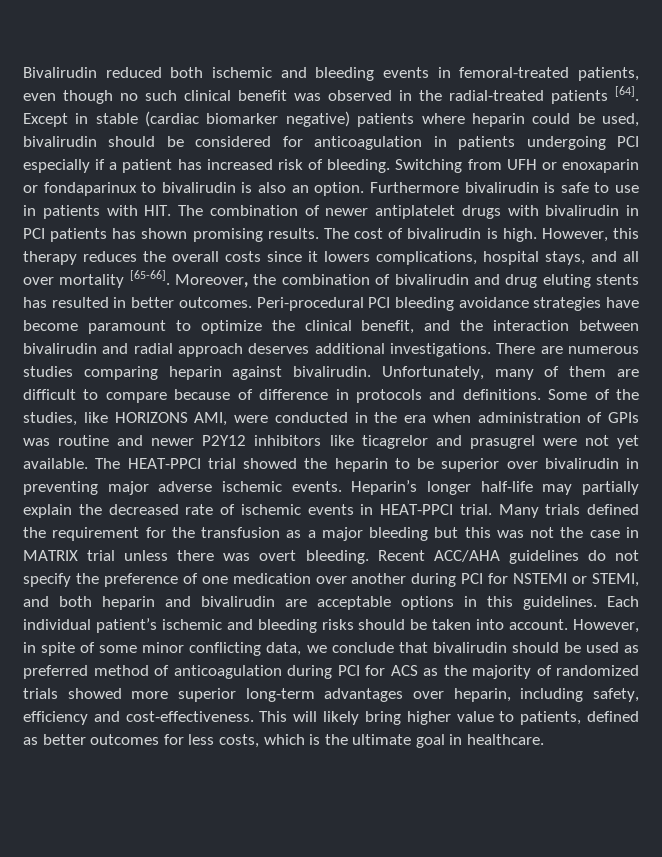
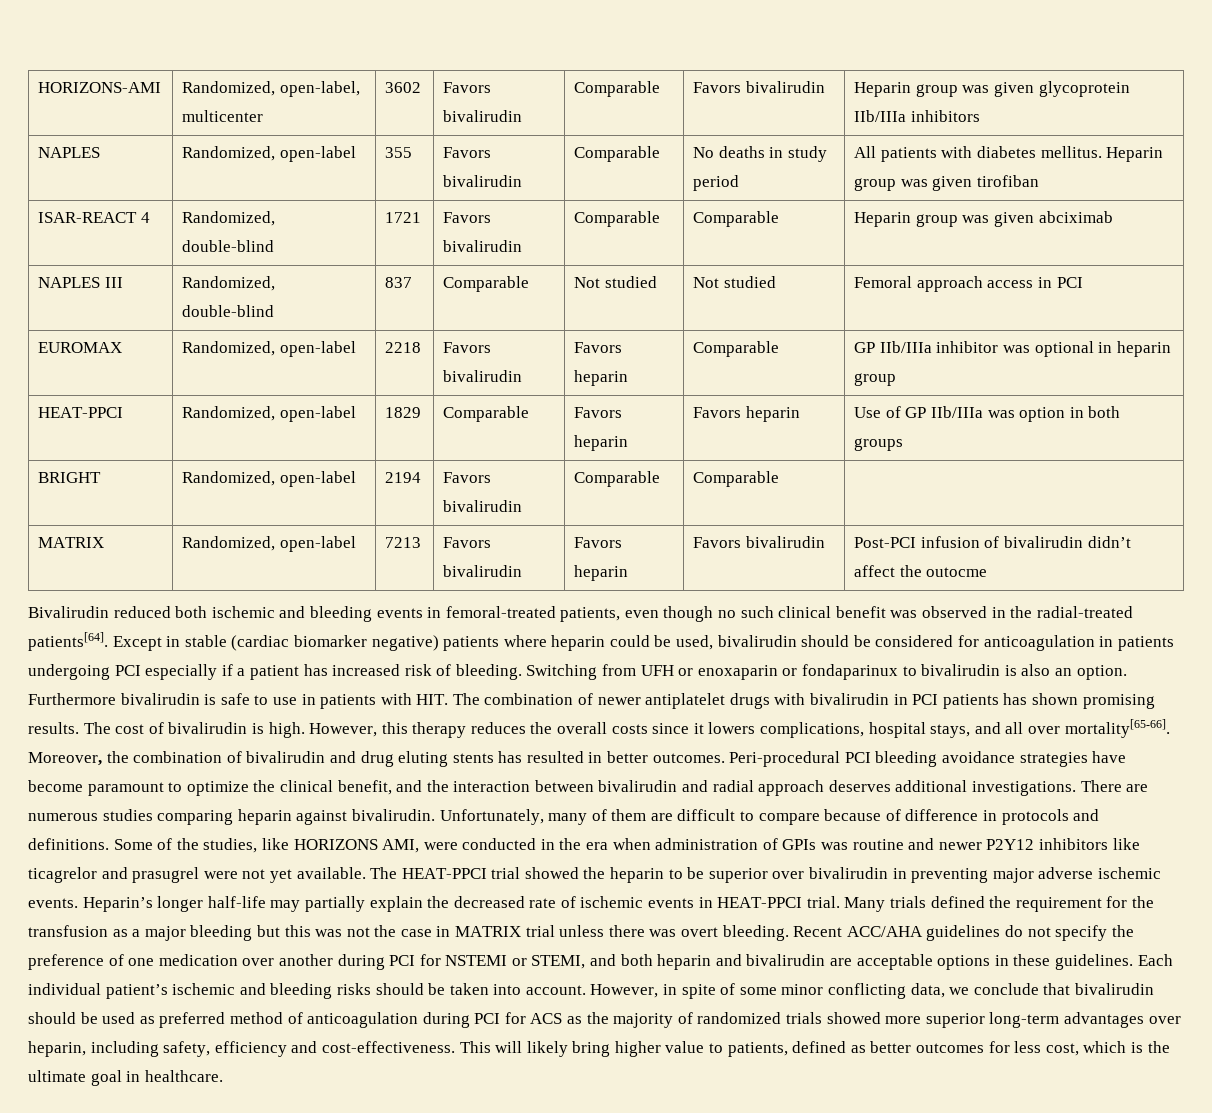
(23, 72) none -> [38,82,162,93] [182,81,360,97] [182,110,264,122] [385,82,422,93] [443,82,492,93] [443,110,523,122] [574,81,661,97] [693,81,825,93] [854,81,1130,97] [854,110,980,122] [38,147,101,158] [182,146,356,162] [385,147,413,158] [443,147,492,158] [443,175,523,187] [574,146,661,162] [693,146,828,162] [693,175,740,191] [854,146,1164,162] [854,175,1040,191] [38,212,150,223] [182,211,276,226] [182,240,275,252] [385,212,422,223] [443,212,492,223] [443,240,523,252] [574,211,661,227] [693,211,780,227] [854,211,1113,227] [38,277,123,288] [182,276,276,291] [182,305,275,317] [385,277,413,288] [443,276,530,292] [574,276,657,288] [693,276,776,288] [854,276,1083,292] [38,342,123,353] [182,341,356,357] [385,342,422,353] [443,342,492,353] [443,370,523,382] [574,342,623,353] [574,370,629,386] [693,341,780,357] [854,341,1171,357] [854,373,897,386] [38,407,124,418] [182,406,356,422] [385,407,422,418] [443,406,530,422] [574,407,623,418] [574,435,629,451] [693,406,800,422] [854,406,1121,422] [854,438,904,451] [38,472,102,483] [182,471,356,487] [385,472,422,483] [443,472,492,483] [443,500,523,512] [574,471,661,487] [693,471,780,487] [38,537,105,548] [182,536,356,552] [385,537,422,548] [443,537,492,548] [443,565,523,577] [574,537,623,548] [574,565,629,581] [693,536,825,548] [854,536,1131,548] [854,565,988,577] HORIZONS-AMI | Randomized, open-label, multicenter | 3602 | Favors bivalirudin | Comparable | Favors bivalirudin | Heparin group was given glycoprotein IIb/IIIa inhibitors // NAPLES | Randomized, open-label | 355 | Favors bivalirudin | Comparable | No deaths in study period | All patients with diabetes mellitus. Heparin group was given tirofiban // ISAR-REACT 4 | Randomized, double-blind | 1721 | Favors bivalirudin | Comparable | Comparable | Heparin group was given abciximab // NAPLES III | Randomized, double-blind | 837 | Comparable | Not studied | Not studied | Femoral approach access in PCI // EUROMAX | Randomized, open-label | 2218 | Favors bivalirudin | Favors heparin | Comparable | GP IIb/IIIa inhibitor was optional in heparin group // HEAT-PPCI | Randomized, open-label | 1829 | Comparable | Favors heparin | Favors heparin | Use of GP IIb/IIIa was option in both groups // BRIGHT | Randomized, open-label | 2194 | Favors bivalirudin | Comparable | Comparable | // MATRIX | Randomized, open-label | 7213 | Favors bivalirudin | Favors heparin | Favors bivalirudin | Post-PCI infusion of bivalirudin didn’t affect the outocme //
[551,86,639,104] patients [64]. -> [28,632,108,651] patients[64].
[59,270,170,288] mortality [65-66]. -> [1064,719,1170,738] mortality[65-66].
[487,596,513,607] this -> [1013,954,1051,966] these
[218,734,259,748] costs, -> [1045,1043,1079,1056] cost,

